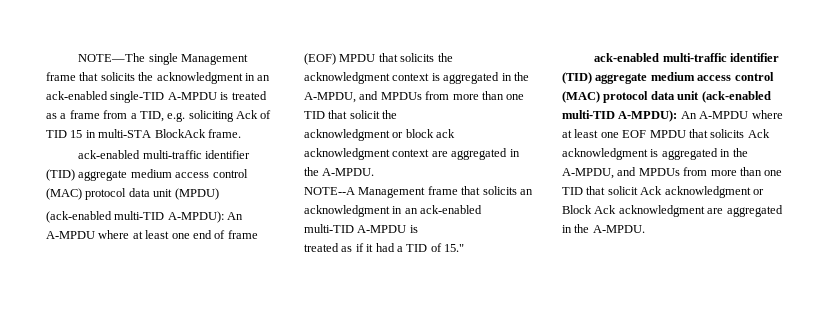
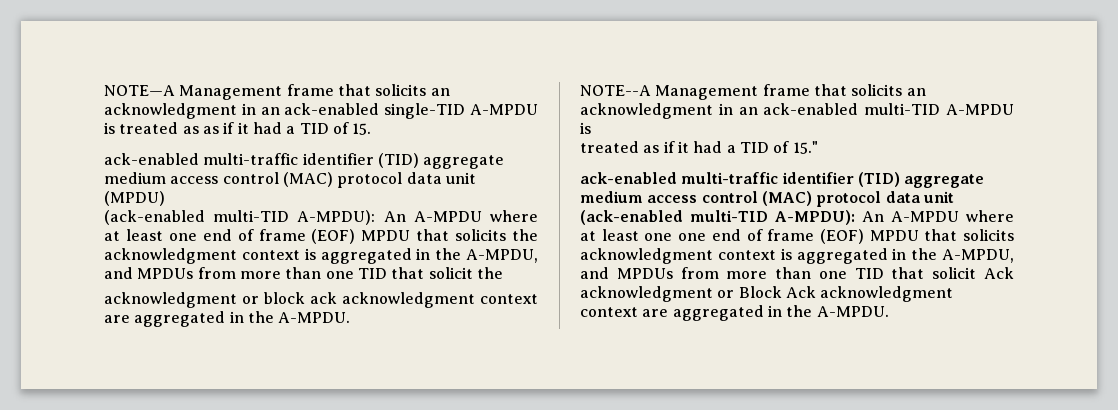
[78,53,249,65] [46,72,154,81] NOTE—The single Management frame that solicits the -> [104,84,450,100] NOTE—A Management frame that solicits an
[60,110,272,122] [46,129,241,138] a frame from a TID, e.g. soliciting Ack of TID 15 in multi-STA BlockAck frame. -> [202,122,372,135] as if it had a TID of 15.
[622,129,770,138] [562,148,648,160] EOF MPDU that solicits Ack acknowledgment -> [678,229,1014,244] [580,248,776,264] one end of frame (EOF) MPDU that solicits acknowledgment context
(705, 211) none -> [580,307,638,317] context

